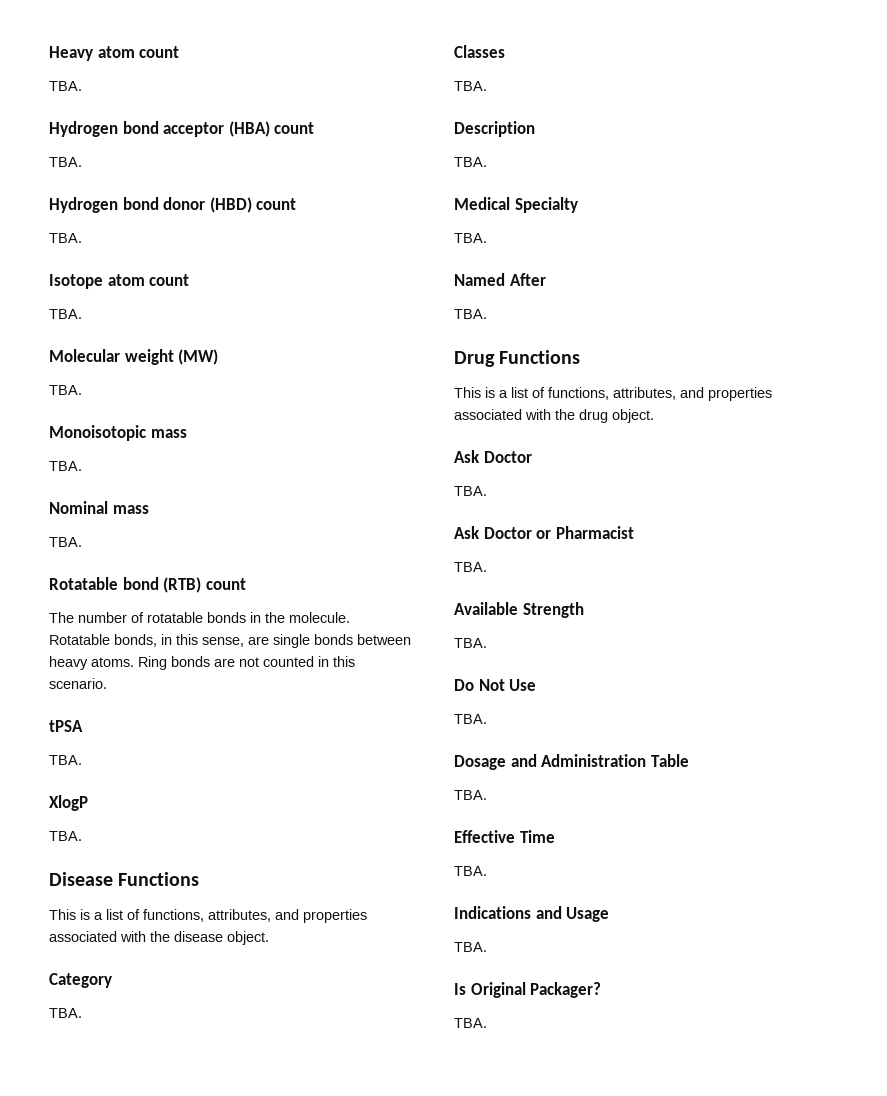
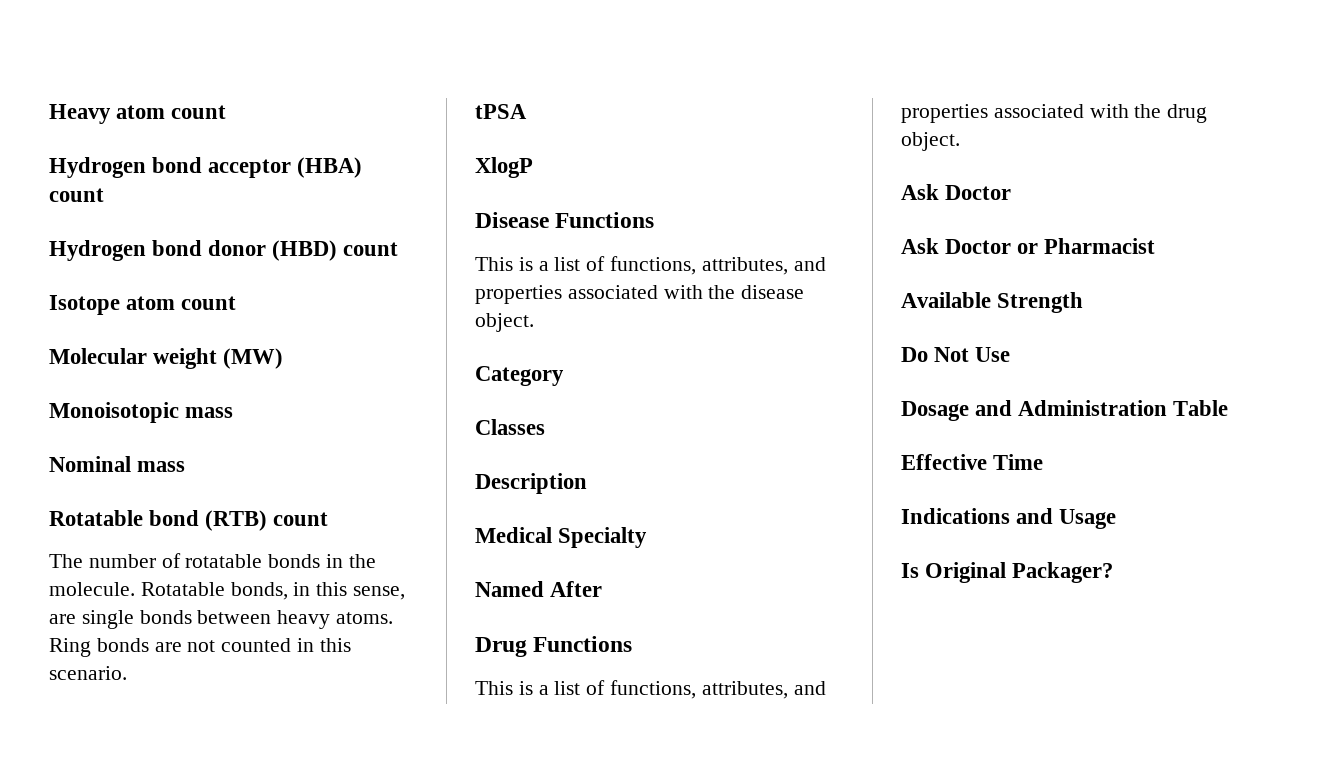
[49,81,82,91] // TBA. -> (227, 112) none
[49,157,82,167] // TBA. -> (104, 195) none
[49,233,82,243] // TBA. -> (399, 249) none
[49,309,82,319] // TBA. -> (237, 303) none
[49,385,82,395] // TBA. -> (284, 358) none
[49,461,82,471] // TBA. -> (234, 412) none
[49,537,82,547] // TBA. -> (186, 466) none
[49,755,82,765] // TBA. -> (527, 111) none
[49,831,82,841] // TBA. -> (533, 167) none
[49,1008,82,1018] // TBA. -> (564, 376) none
[454,81,487,91] // TBA. -> (545, 427) none
[454,157,487,167] // TBA. -> (587, 483) none
[454,233,487,243] // TBA. -> (648, 537) none
[454,309,487,319] // TBA. -> (603, 589) none
[454,486,487,496] // TBA. -> (1012, 192) none
[454,562,487,572] // TBA. -> (1156, 246) none
[454,638,487,648] // TBA. -> (1084, 302) none
[454,714,487,724] // TBA. -> (1011, 354) none
[454,790,487,800] // TBA. -> (1229, 408) none
[454,866,487,876] // TBA. -> (1044, 462) none
[454,942,487,952] // TBA. -> (1117, 519) none
[454,1018,487,1028] // TBA. -> (1114, 572) none

